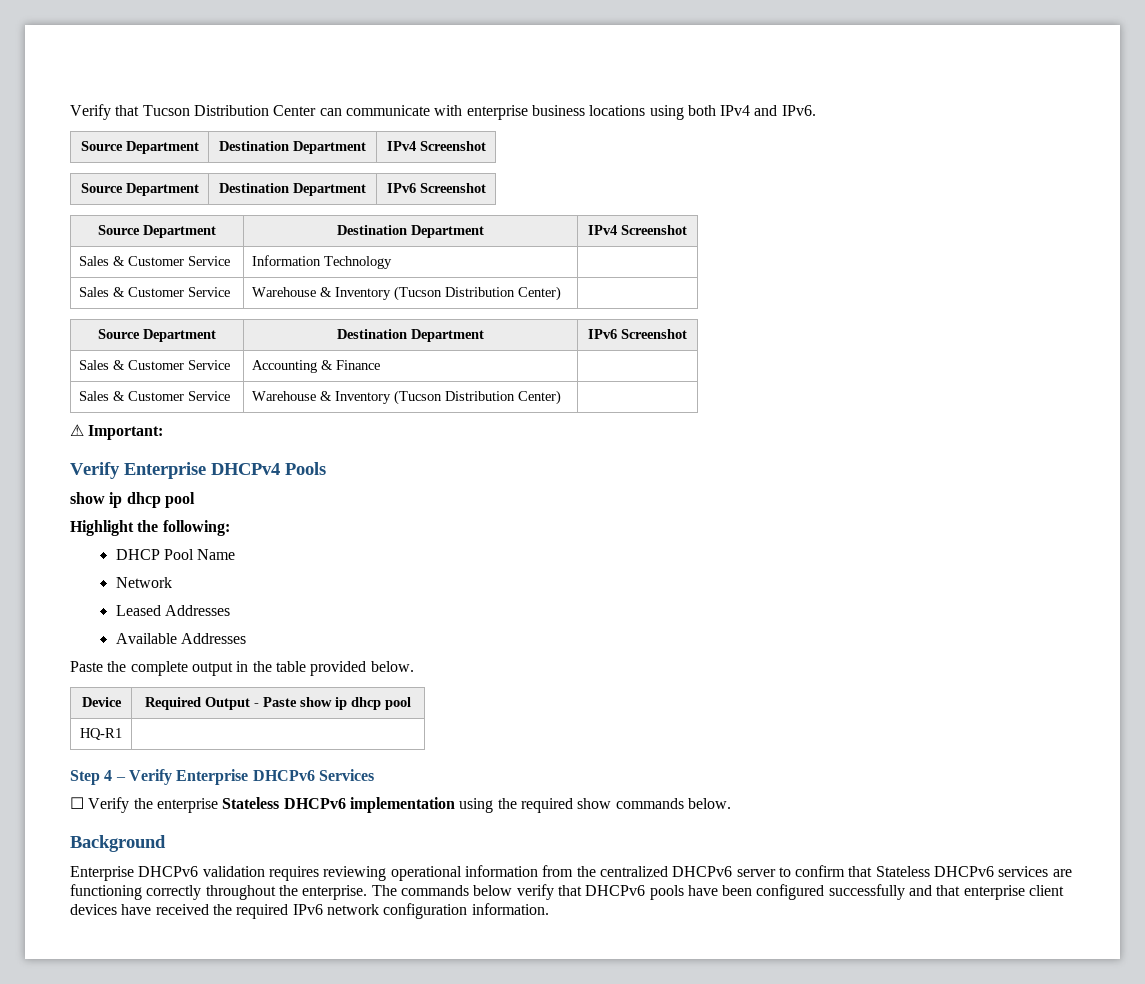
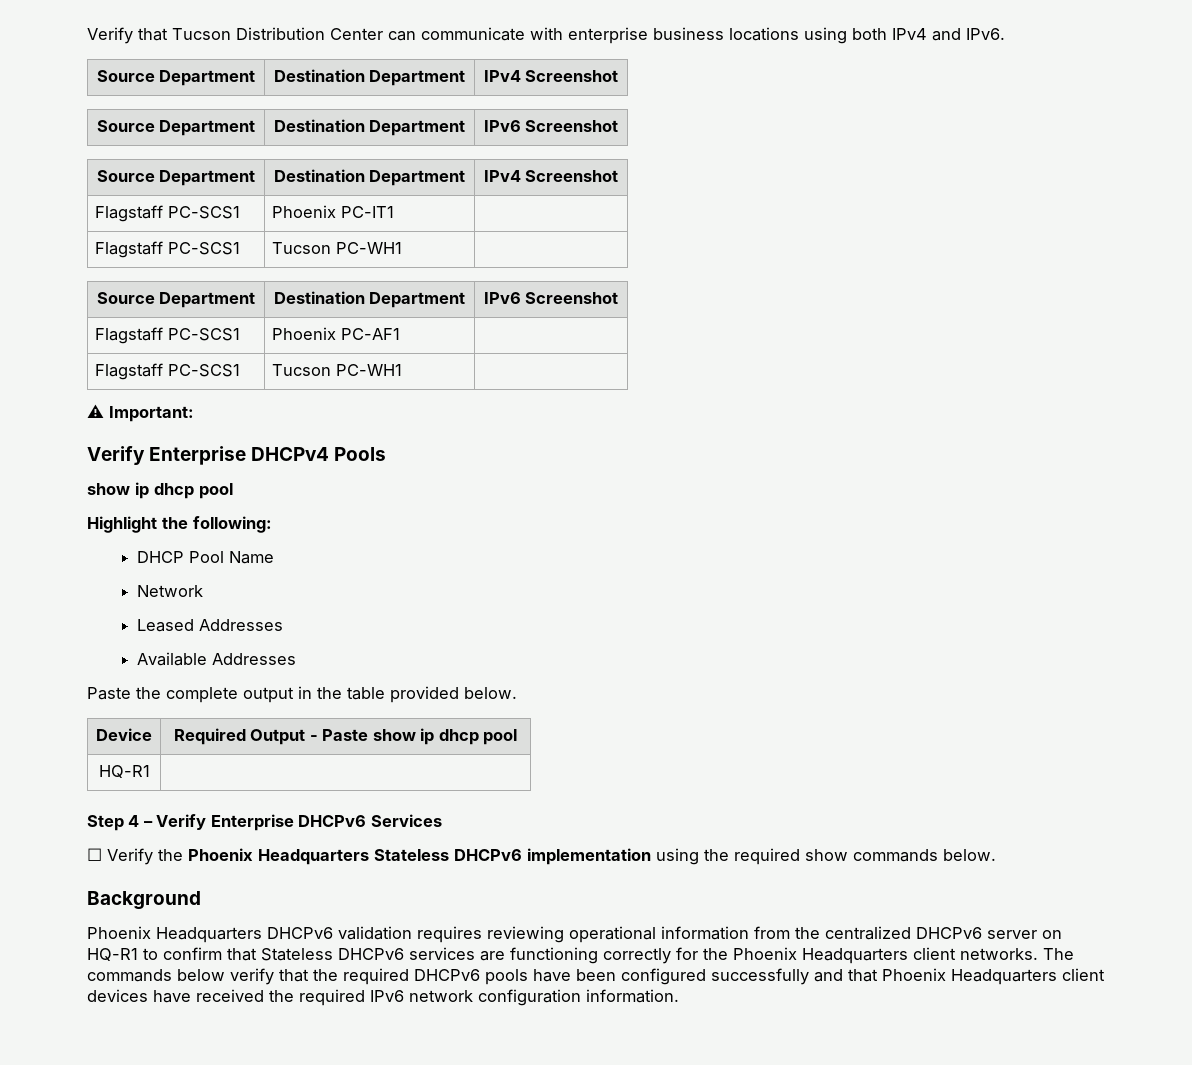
[79,256,231,266] [252,255,393,269] [79,287,231,297] [252,286,562,301] [98,329,216,342] [337,329,485,342] [588,329,687,339] [79,360,231,370] [252,360,381,373] [79,391,231,401] [252,390,562,405] Sales & Customer Service | Information Technology | // Sales & Customer Service | Warehouse & Inventory (Tucson Distribution Center) | // Source Department | Destination Department | IPv6 Screenshot // Sales & Customer Service | Accounting & Finance | // Sales & Customer Service | Warehouse & Inventory (Tucson Distribution Center) -> [95,205,241,222] [272,205,395,218] [95,241,241,258] [272,242,403,254] [96,292,256,308] [273,291,466,308] [483,292,619,304] [95,327,241,344] [272,327,401,340] [95,363,241,380] [272,364,403,376] Flagstaff PC-SCS1 | Phoenix PC-IT1 | // Flagstaff PC-SCS1 | Tucson PC-WH1 | // Source Department | Destination Department | IPv6 Screenshot // Flagstaff PC-SCS1 | Phoenix PC-AF1 | // Flagstaff PC-SCS1 | Tucson PC-WH1
[156,798,218,813] enterprise -> [188,848,369,865] Phoenix Headquarters
[70,866,134,881] Enterprise -> [87,926,262,943] Phoenix Headquarters
(776, 873) none -> [1042,930,1062,939] [87,948,138,961] on HQ-R1
[205,885,368,900] throughout the enterprise. -> [676,947,1038,964] for the Phoenix Headquarters client networks.
(582, 890) none -> [313,968,409,985] the required
[963,885,1025,900] enterprise -> [882,968,1057,985] Phoenix Headquarters

